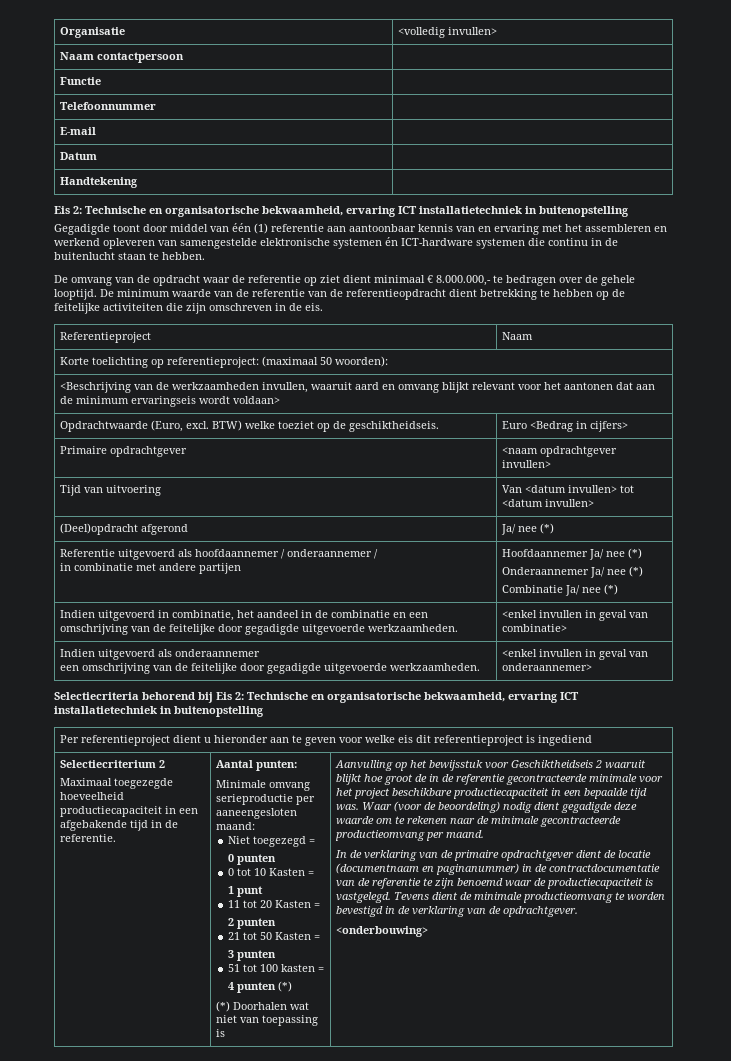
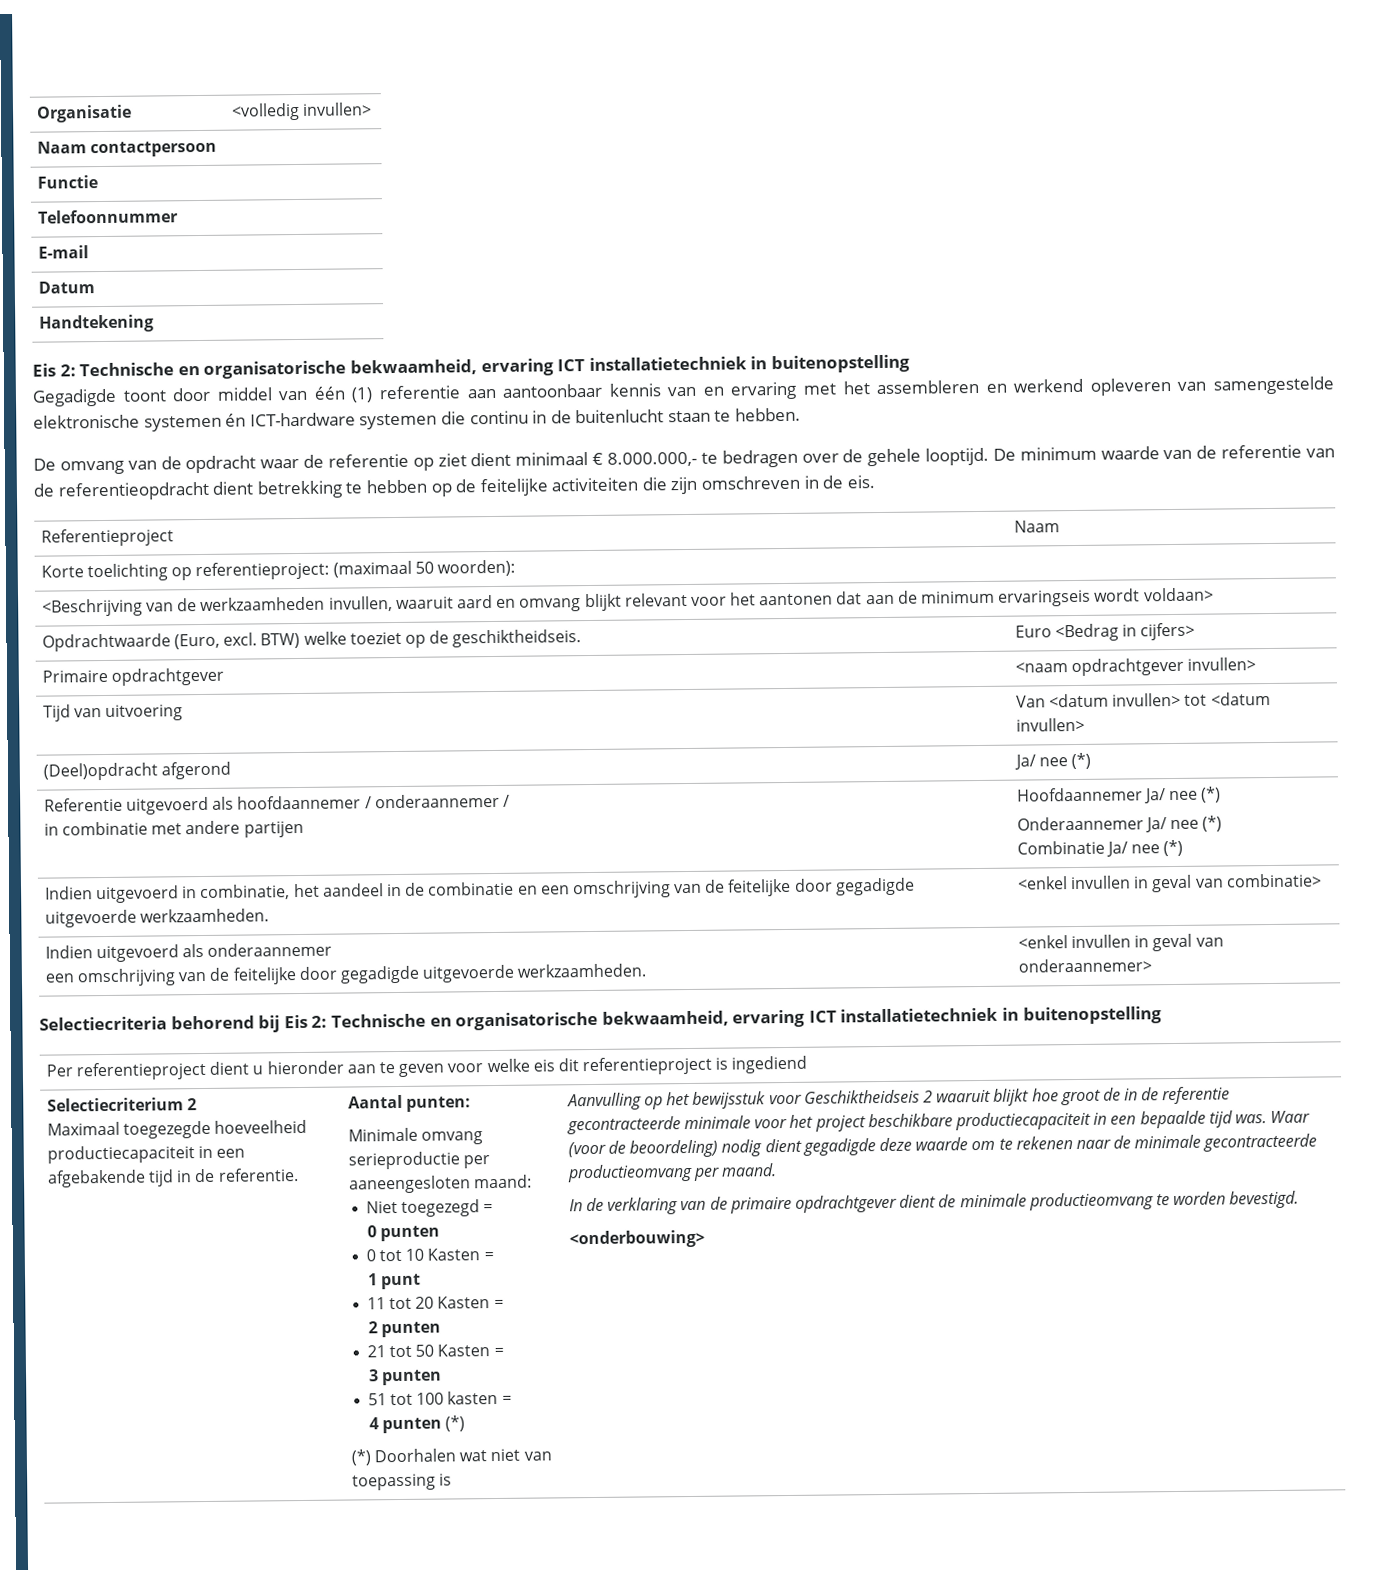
[618,850,652,858] [336,863,661,875] [336,878,654,889] [336,892,666,903] [336,906,579,917] locatie (documentnaam en paginanummer) in de contractdocumentatie van de referentie te zijn benoemd waar de productiecapaciteit is vastgelegd. Tevens dient de minimale productieomvang te worden bevestigd in de verklaring van de opdrachtgever. -> [959,1190,1300,1211] minimale productieomvang te worden bevestigd.

